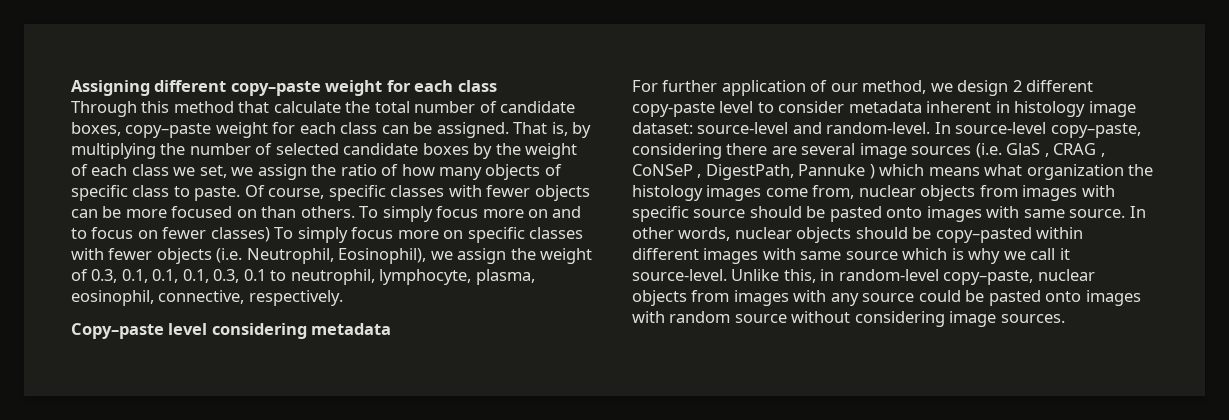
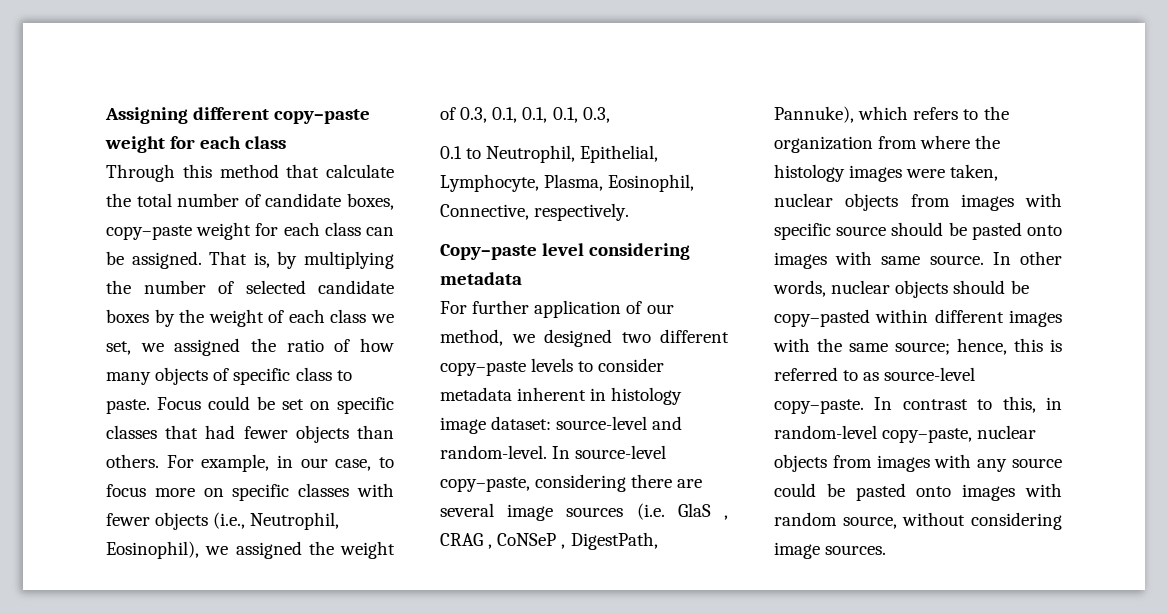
[257,164,307,180] assign -> [174,338,241,356] assigned
[244,185,590,201] [71,206,582,222] [71,227,348,243] Of course, specific classes with fewer objects can be more focused on than others. To simply focus more on and to focus on fewer classes) To simply -> [157,396,394,414] [106,425,394,443] [106,454,394,472] Focus could be set on specific classes that had fewer objects than others. For example, in our case, to
[216,248,243,263] (i.e. -> [213,512,246,529] (i.e.,
[457,248,507,264] assign -> [235,541,302,559] assigned
(240, 276) none -> (610, 115) //
[290,269,535,285] [71,290,245,306] neutrophil, lymphocyte, plasma, eosinophil, connective, -> [486,145,659,163] [440,174,695,192] [440,204,529,220] Neutrophil, Epithelial, Lymphocyte, Plasma, Eosinophil, Connective,
[957,80,1094,96] [632,101,754,117] design 2 different copy-paste level -> [544,329,729,347] [440,358,574,376] designed two different copy–paste levels
[798,164,1124,180] Pannuke ) which means what organization -> [774,106,1009,123] [774,135,971,153] Pannuke), which refers to the organization from where
[765,185,855,199] come from, -> [906,164,999,181] were taken,
[800,248,1070,264] [632,269,780,281] same source which is why we call it source-level. Unlike -> [817,338,1062,355] [774,367,976,381] [774,397,993,414] the same source; hence, this is referred to as source-level copy–paste. In contrast to
[734,314,787,323] source -> [842,516,897,529] source,

